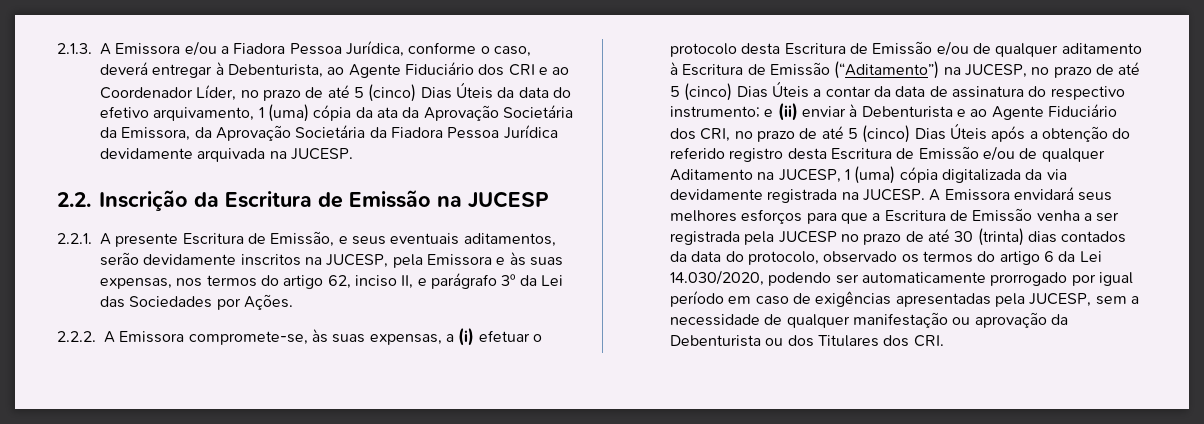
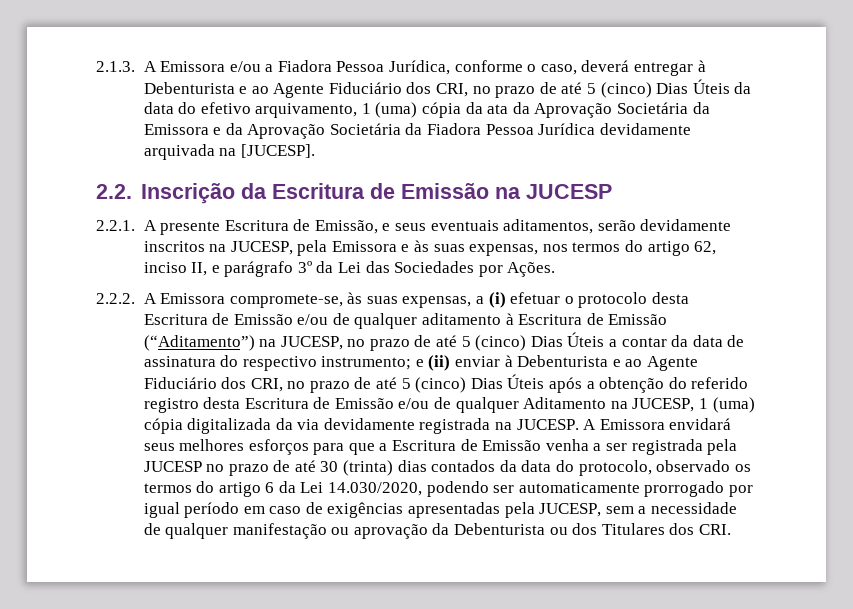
[227,62,570,78] [100,85,237,101] Debenturista, ao Agente Fiduciário dos CRI e ao Coordenador Líder, -> [143,82,469,98] Debenturista e ao Agente Fiduciário dos CRI,
[121,127,191,141] Emissora, -> [143,124,222,135] Emissora e
[290,148,353,160] JUCESP. -> [240,144,315,158] [JUCESP].

